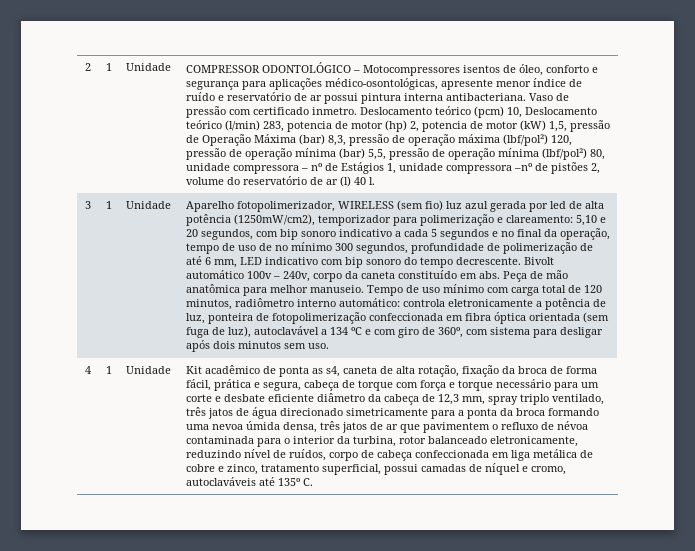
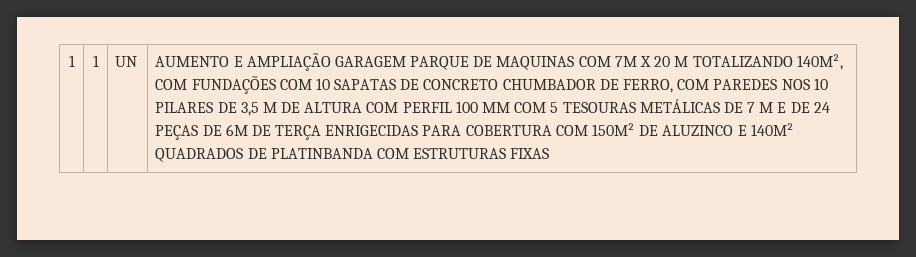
[85,63,91,71] [106,63,112,71] [126,63,172,71] [186,62,599,76] [186,78,583,90] [186,92,570,104] [186,106,598,118] [186,120,611,132] [186,134,573,146] [186,148,606,160] [186,162,601,174] [186,176,376,187] [85,201,91,209] [106,201,112,209] [126,201,172,209] [186,200,605,212] [186,214,607,226] [186,228,611,240] [186,242,594,254] [186,256,555,268] [186,270,569,282] [186,284,603,296] [186,298,607,310] [186,312,610,324] [186,326,604,338] [186,340,330,352] [85,366,91,374] [106,366,112,374] [126,366,172,374] [186,365,598,377] [186,379,600,391] [186,393,605,405] [186,407,600,419] [186,421,589,433] [186,436,579,447] [186,449,594,461] [186,463,567,475] [186,477,314,486] 2 | 1 | Unidade | COMPRESSOR ODONTOLÓGICO – Motocompressores isentos de óleo, conforto e segurança para aplicações médico-osontológicas, apresente menor índice de ruído e reservatório de ar possui pintura interna antibacteriana. Vaso de pressão com certificado inmetro. Deslocamento teórico (pcm) 10, Deslocamento teórico (l/min) 283, potencia de motor (hp) 2, potencia de motor (kW) 1,5, pressão de Operação Máxima (bar) 8,3, pressão de operação máxima (lbf/pol²) 120, pressão de operação mínima (bar) 5,5, pressão de operação mínima (lbf/pol²) 80, unidade compressora – nº de Estágios 1, unidade compressora –nº de pistões 2, volume do reservatório de ar (l) 40 l. // 3 | 1 | Unidade | Aparelho fotopolimerizador, WIRELESS (sem fio) luz azul gerada por led de alta potência (1250mW/cm2), temporizador para polimerização e clareamento: 5,10 e 20 segundos, com bip sonoro indicativo a cada 5 segundos e no final da operação, tempo de uso de no mínimo 300 segundos, profundidade de polimerização de até 6 mm, LED indicativo com bip sonoro do tempo decrescente. Bivolt automático 100v – 240v, corpo da caneta constituído em abs. Peça de mão anatômica para melhor manuseio. Tempo de uso mínimo com carga total de 120 minutos, radiômetro interno automático: controla eletronicamente a potência de luz, ponteira de fotopolimerização confeccionada em fibra óptica orientada (sem fuga de luz), autoclavável a 134 ºC e com giro de 360º, com sistema para desligar após dois minutos sem uso. // 4 | 1 | Unidade | Kit acadêmico de ponta as s4, caneta de alta rotação, fixação da broca de forma fácil, prática e segura, cabeça de torque com força e torque necessário para um corte e desbate eficiente diâmetro da cabeça de 12,3 mm, spray triplo ventilado, três jatos de água direcionado simetricamente para a ponta da broca formando uma nevoa úmida densa, três jatos de ar que pavimentem o refluxo de névoa contaminada para o interior da turbina, rotor balanceado eletronicamente, reduzindo nível de ruídos, corpo de cabeça confeccionada em liga metálica de cobre e zinco, tratamento superficial, possui camadas de níquel e cromo, autoclaváveis até 135º C. -> [68,55,75,67] [92,55,99,67] [115,56,138,67] [155,53,843,71] [155,76,828,94] [155,99,830,116] [155,123,794,140] [155,148,550,162] 1 | 1 | UN | AUMENTO E AMPLIAÇÃO GARAGEM PARQUE DE MAQUINAS COM 7M X 20 M TOTALIZANDO 140M², COM FUNDAÇÕES COM 10 SAPATAS DE CONCRETO CHUMBADOR DE FERRO, COM PAREDES NOS 10 PILARES DE 3,5 M DE ALTURA COM PERFIL 100 MM COM 5 TESOURAS METÁLICAS DE 7 M E DE 24 PEÇAS DE 6M DE TERÇA ENRIGECIDAS PARA COBERTURA COM 150M² DE ALUZINCO E 140M² QUADRADOS DE PLATINBANDA COM ESTRUTURAS FIXAS

